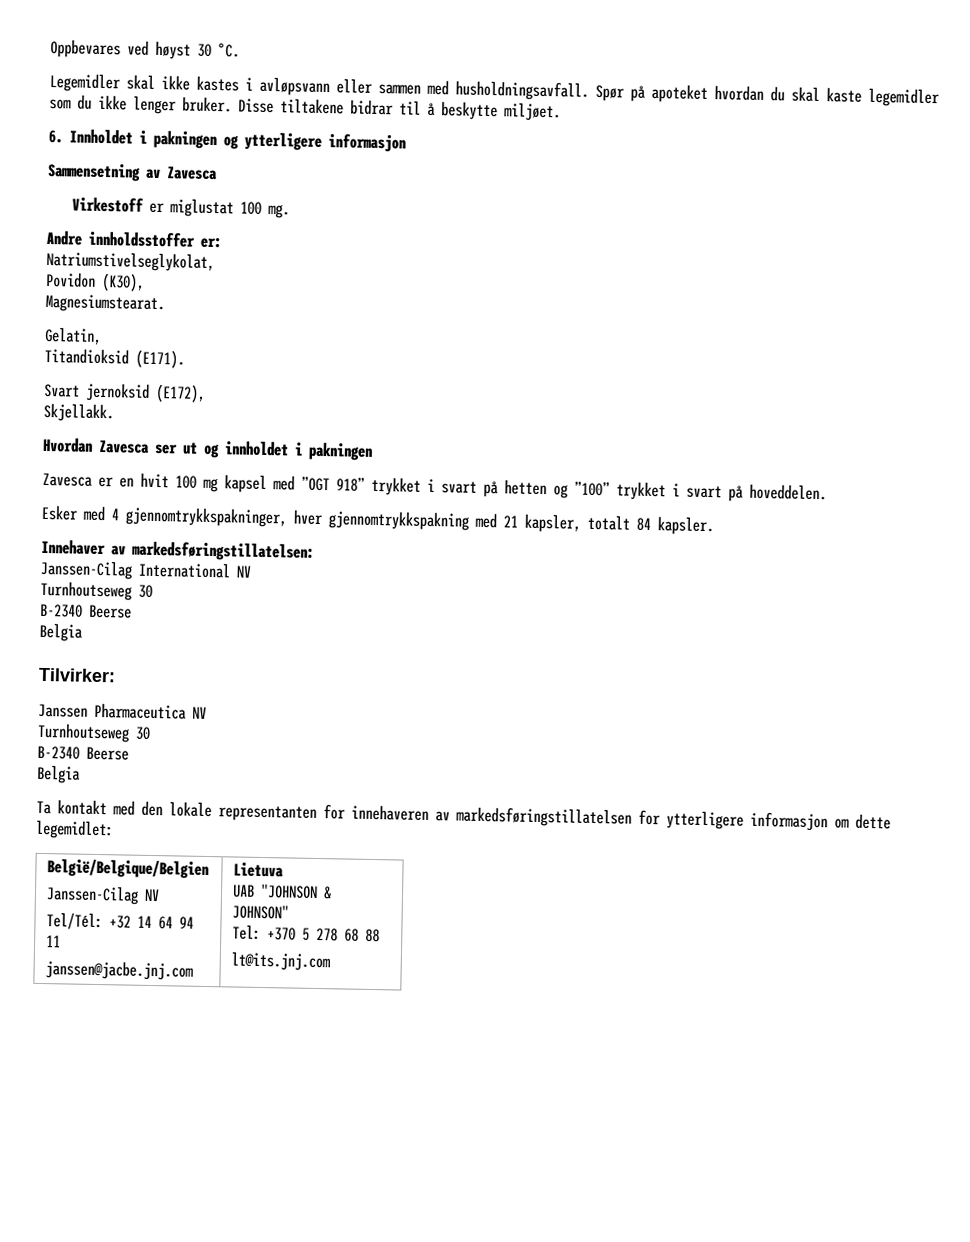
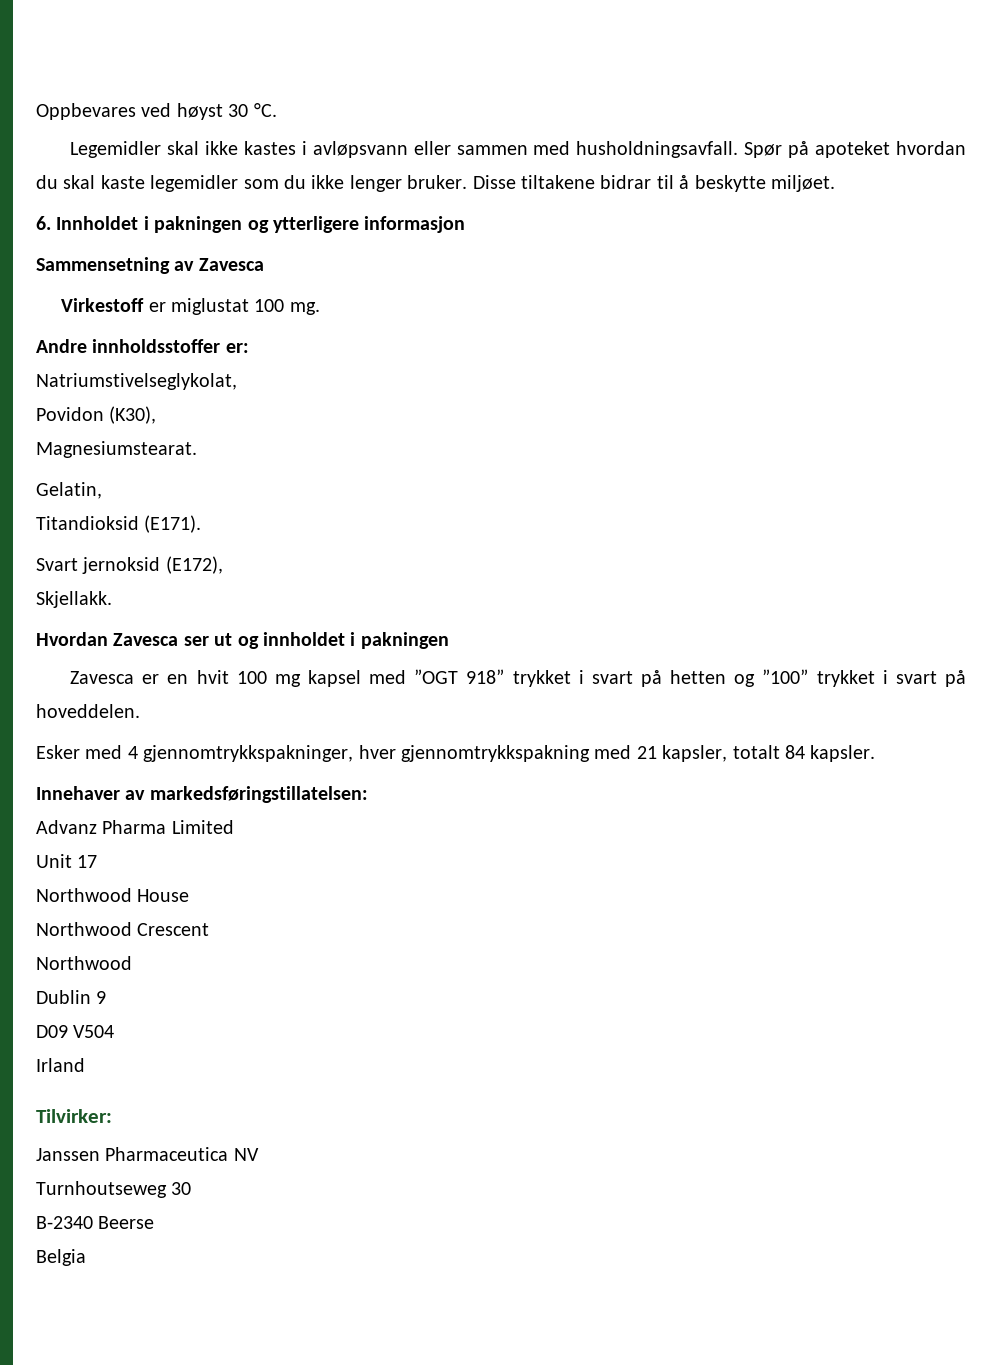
[40,559,251,580] [40,580,153,601] [40,603,132,619] [39,622,83,642] Janssen-Cilag International NV // Turnhoutseweg 30 // B-2340 Beerse // Belgia -> [36,820,234,834] [36,854,98,868] [36,888,190,902] [36,922,210,936] [36,956,132,970] [36,990,107,1004] [36,1025,115,1038] [36,1058,85,1072] Advanz Pharma Limited // Unit 17 // Northwood House // Northwood Crescent // Northwood // Dublin 9 // D09 V504 // Irland
[36,799,891,832] [35,819,114,840] [46,858,209,880] [45,885,160,905] [45,912,194,931] [45,935,61,948] [44,960,194,981] [232,861,284,878] [231,883,332,900] [231,904,289,920] [231,924,380,943] [230,951,331,972] // Ta kontakt med den lokale representanten for innehaveren av markedsføringstillatelsen for ytterligere informasjon om dette legemidlet: // België/Belgique/Belgien // Janssen-Cilag NV // Tel/Tél: +32 14 64 94 11 // janssen@jacbe.jnj.com | Lietuva // UAB "JOHNSON & JOHNSON" // Tel: +370 5 278 68 88 // lt@its.jnj.com -> (86, 1257) none

